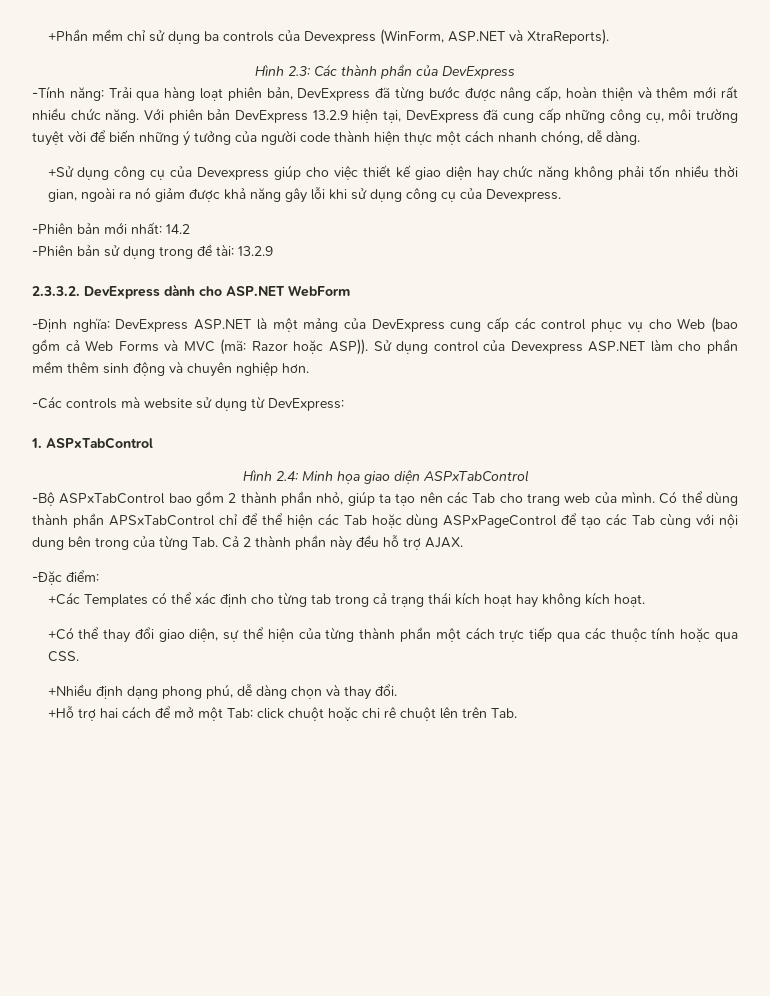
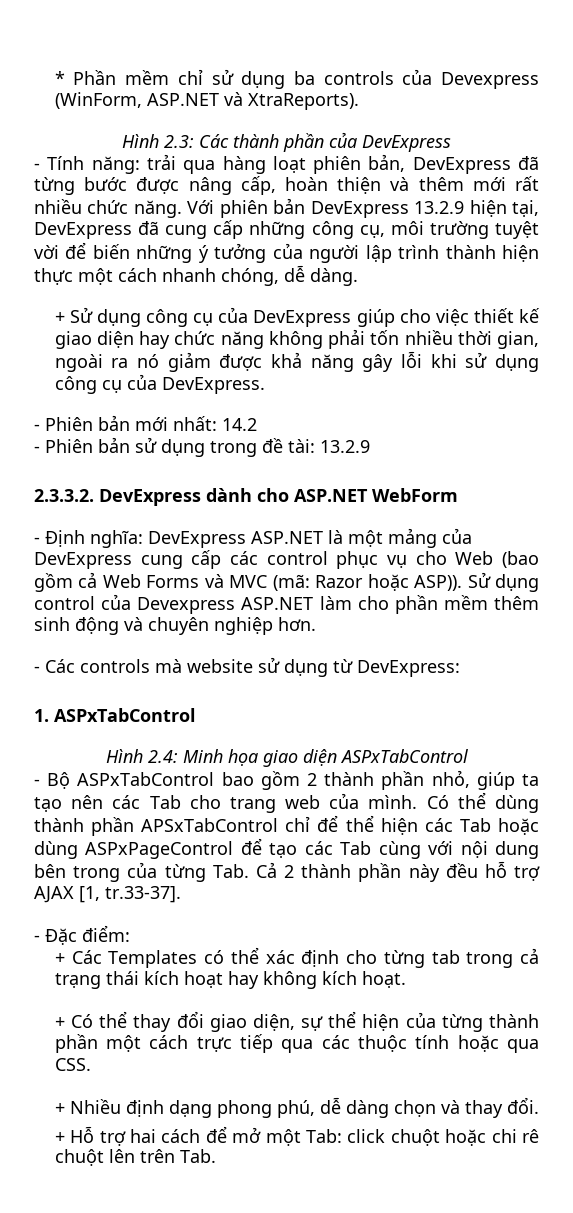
[47,29,88,41] +Phần -> [54,70,117,85] * Phần
[32,86,132,101] -Tính năng: Trải -> [34,154,176,174] - Tính năng: trải
[300,132,330,142] code -> [365,245,440,263] lập trình
[47,166,270,180] +Sử dụng công cụ của Devexpress -> [54,307,352,327] + Sử dụng công cụ của DevExpress
[485,189,561,202] [32,223,73,234] Devexpress. // -Phiên -> [161,377,265,394] [34,417,93,431] DevExpress. // - Phiên
[32,245,73,256] -Phiên -> [34,439,93,453] - Phiên
[32,319,67,332] -Định -> [34,530,85,547] - Định
[32,396,62,409] -Các -> [34,659,75,673] - Các
[32,492,55,506] -Bộ -> [34,772,71,789] - Bộ
[425,537,463,548] [32,571,62,585] AJAX. // -Đặc -> [34,886,181,903] [34,928,77,945] AJAX [1, tr.33-37]. // - Đặc
[47,592,80,605] +Các -> [54,950,102,964] + Các
[47,627,74,640] +Có -> [54,1014,93,1028] + Có
[47,684,92,696] +Nhiều -> [54,1099,121,1114] + Nhiều
[47,706,74,718] +Hỗ -> [54,1126,95,1143] + Hỗ

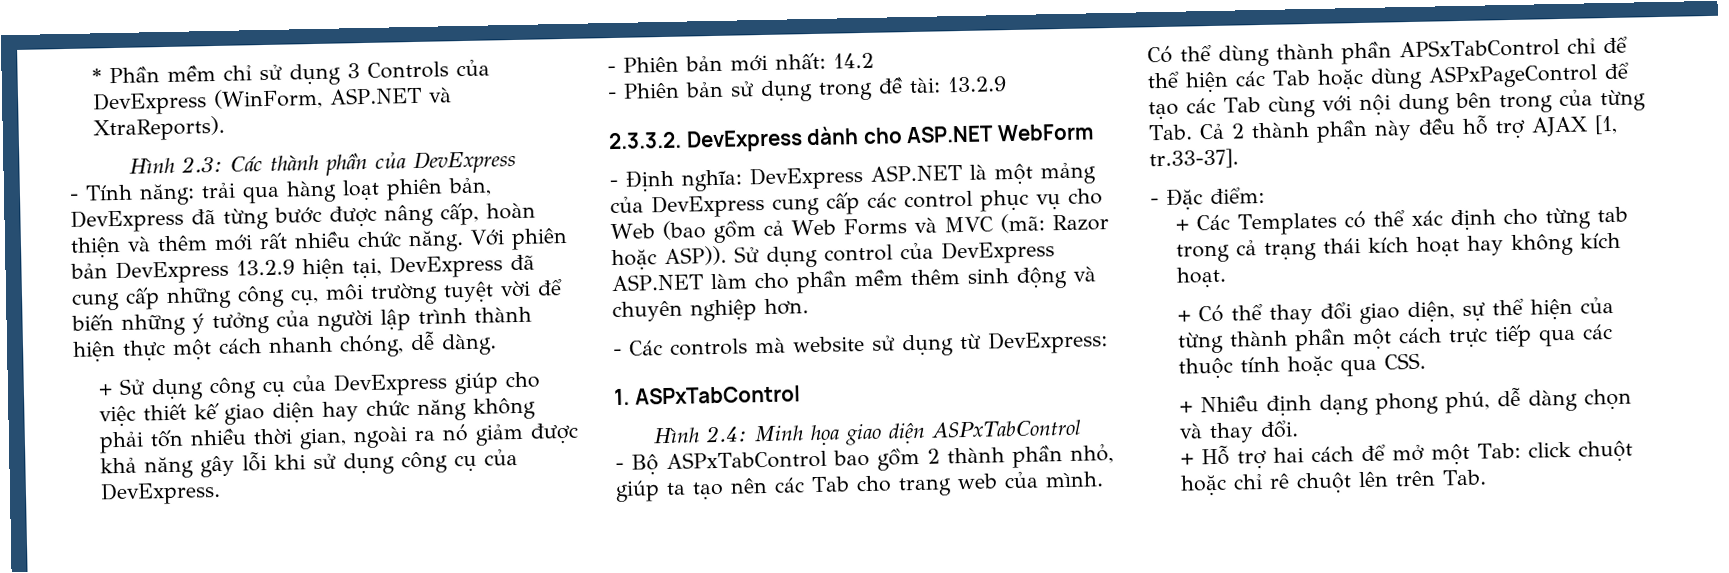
[293,69,539,89] ba controls của Devexpress -> [346,59,490,79] [91,91,207,116] 3 Controls của DevExpress
[137,597,236,614] Devexpress -> [941,240,1055,265] DevExpress
[491,1129,517,1143] chi -> [1232,474,1263,490] chỉ

